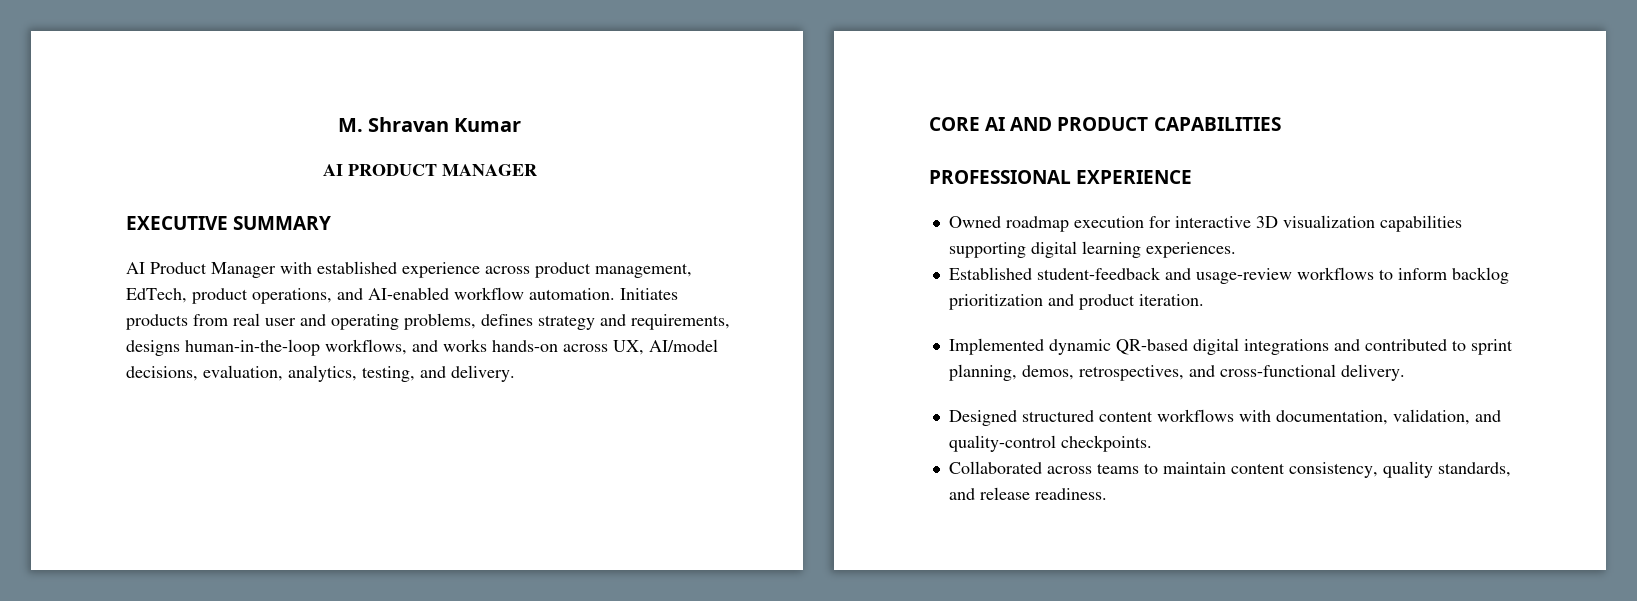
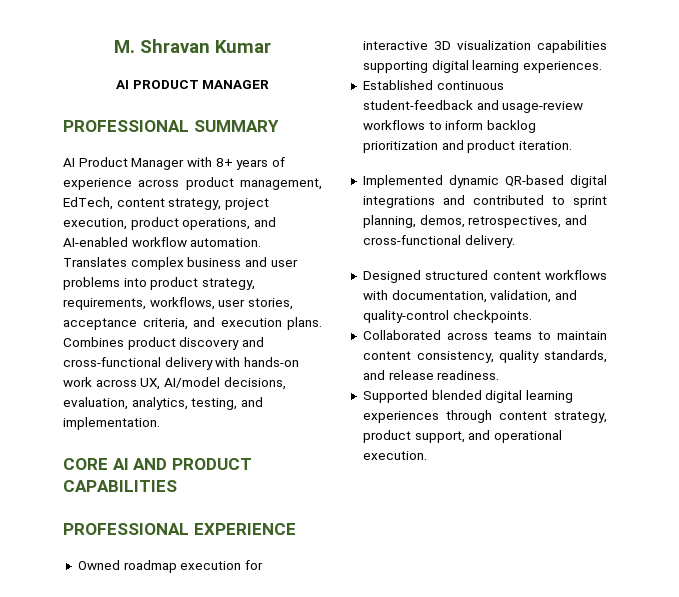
[126,216,228,230] EXECUTIVE -> [63,120,189,132] PROFESSIONAL
[317,261,397,274] established -> [215,157,285,170] 8+ years of
(187, 295) none -> [116,198,269,210] [63,218,127,230] content strategy, project execution,
[620,288,678,300] [126,313,730,330] [126,339,558,356] Initiates products from real user and operating problems, defines strategy and requirements, designs human-in-the-loop workflows, and works hands-on -> [63,257,298,270] [63,277,255,290] [63,297,293,310] [63,317,322,330] [63,337,264,350] [63,357,299,370] [63,377,92,387] Translates complex business and user problems into product strategy, requirements, workflows, user stories, acceptance criteria, and execution plans. Combines product discovery and cross-functional delivery with hands-on work
[451,365,515,382] delivery. -> [63,417,160,430] implementation.
(1032, 273) none -> [436,81,504,90] continuous
(1107, 494) none -> [362,390,573,403] [362,410,607,423] [362,430,562,443] [362,451,427,460] // Supported blended digital learning experiences through content strategy, product support, and operational execution.

